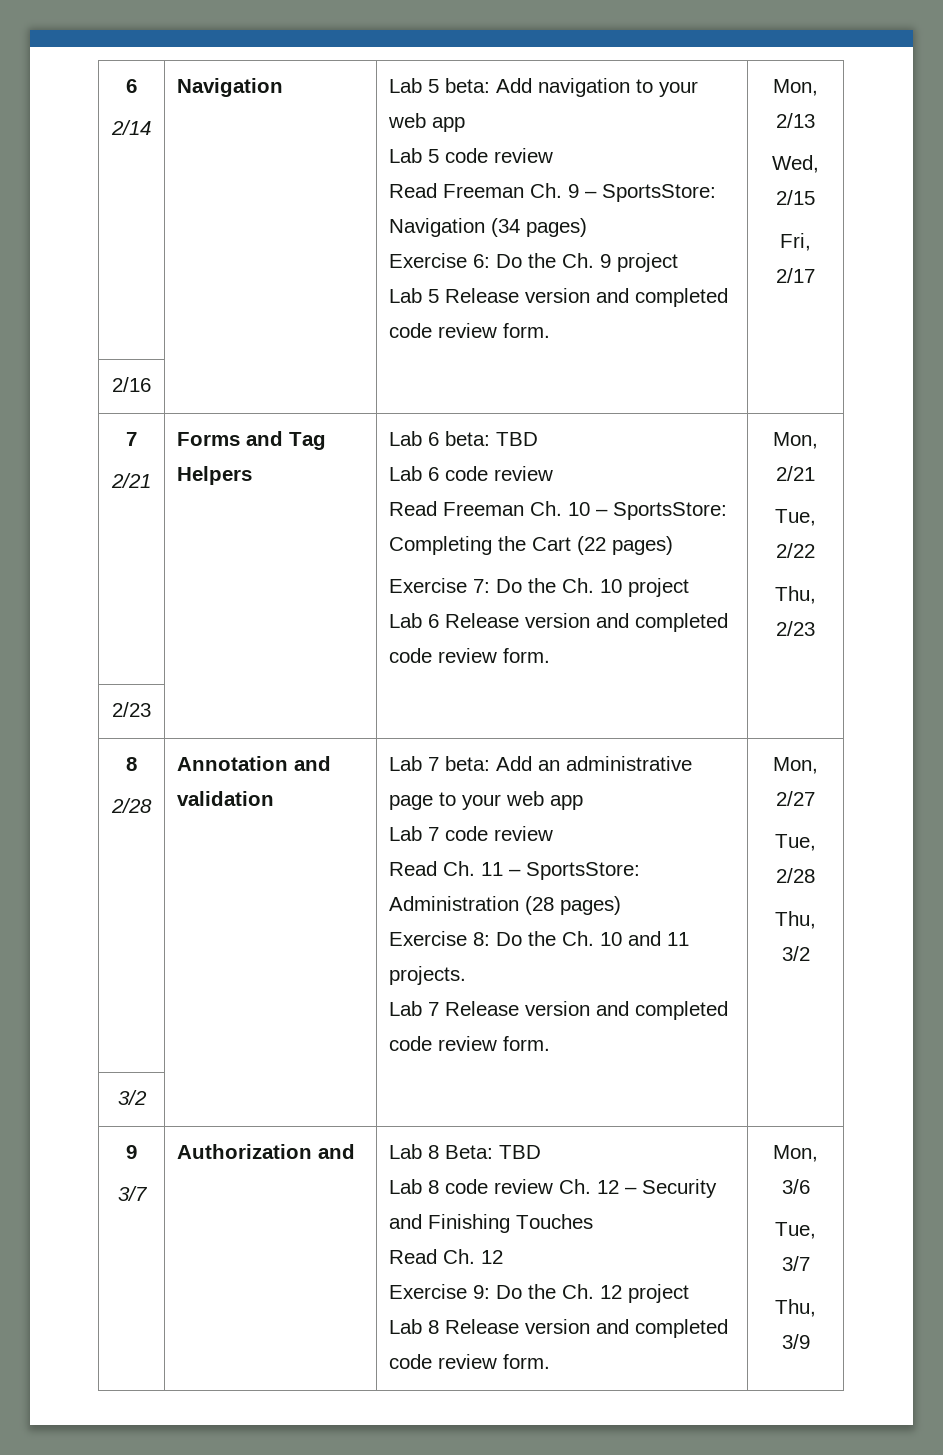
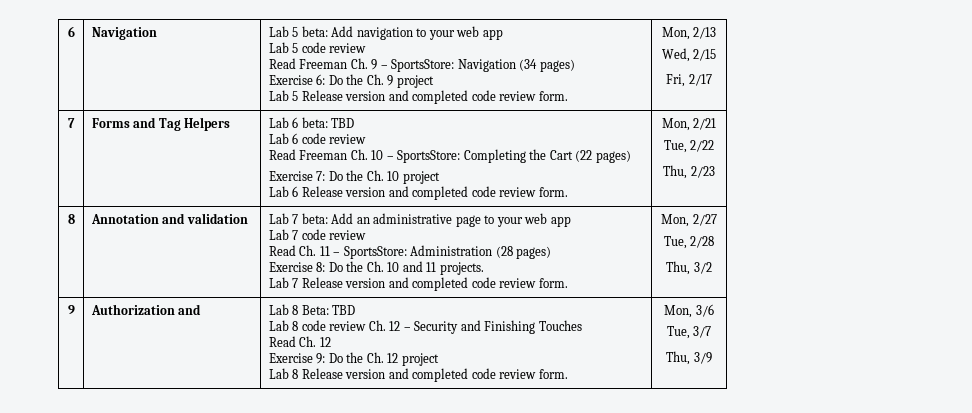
[126,79,137,93] [111,120,151,135] 6 // 2/14 -> [67,26,75,37] 6
[112,377,151,392] [126,432,137,446] [111,473,151,488] // 2/16 | | | // 7 // 2/21 -> [68,118,75,128] // 7
[112,702,151,717] [126,757,137,771] [111,798,152,813] // 2/23 | | | // 8 // 2/28 -> [67,214,75,224] // 8
[117,1090,147,1105] [126,1145,137,1159] [117,1186,148,1201] // 3/2 | | | // 9 // 3/7 -> [67,305,75,315] // 9

